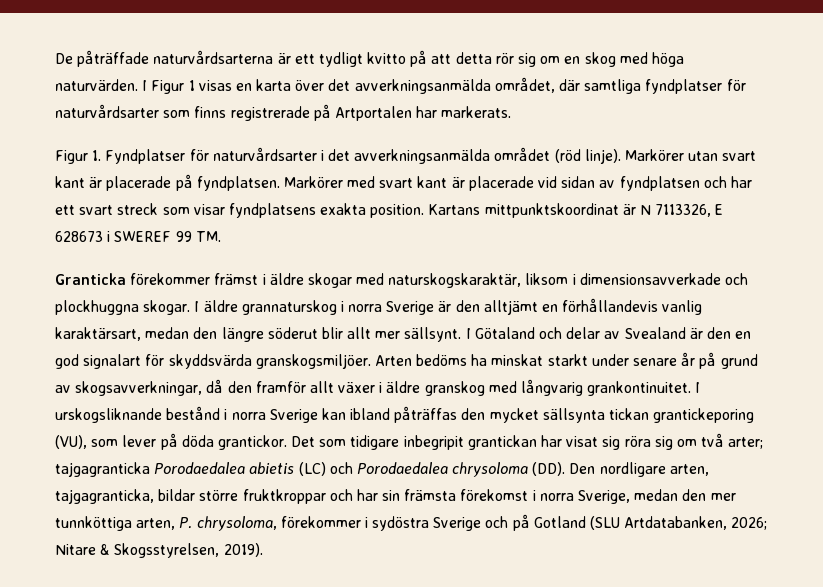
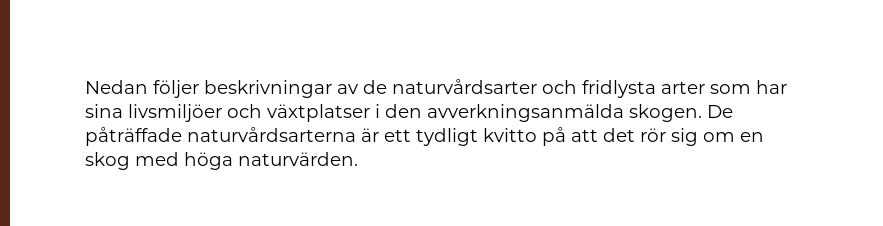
(55, 58) none -> [85,79,787,98] [85,104,702,122] Nedan följer beskrivningar av de naturvårdsarter och fridlysta arter som har sina livsmiljöer och växtplatser i den avverkningsanmälda skogen.
[455,52,492,64] detta -> [603,128,635,142] det
[142,77,746,94] [55,104,512,121] [55,147,757,164] [55,174,752,191] [55,203,724,218] [55,231,221,242] [55,273,749,288] [55,298,703,315] [55,327,752,342] [55,352,758,369] [55,379,701,396] [55,406,755,423] [55,433,764,450] [55,462,709,477] [55,489,736,504] [55,514,768,531] [55,543,263,558] I Figur 1 visas en karta över det avverkningsanmälda området, där samtliga fyndplatser för naturvårdsarter som finns registrerade på Artportalen har markerats. // Figur 1. Fyndplatser för naturvårdsarter i det avverkningsanmälda området (röd linje). Markörer utan svart kant är placerade på fyndplatsen. Markörer med svart kant är placerade vid sidan av fyndplatsen och har ett svart streck som visar fyndplatsens exakta position. Kartans mittpunktskoordinat är N 7113326, E 628673 i SWEREF 99 TM. // Granticka förekommer främst i äldre skogar med naturskogskaraktär, liksom i dimensionsavverkade och plockhuggna skogar. I äldre grannaturskog i norra Sverige är den alltjämt en förhållandevis vanlig karaktärsart, medan den längre söderut blir allt mer sällsynt. I Götaland och delar av Svealand är den en god signalart för skyddsvärda granskogsmiljöer. Arten bedöms ha minskat starkt under senare år på grund av skogsavverkningar, då den framför allt växer i äldre granskog med långvarig grankontinuitet. I urskogsliknande bestånd i norra Sverige kan ibland påträffas den mycket sällsynta tickan grantickeporing (VU), som lever på döda grantickor. Det som tidigare inbegripit grantickan har visat sig röra sig om två arter; tajgagranticka Porodaedalea abietis (LC) och Porodaedalea chrysoloma (DD). Den nordligare arten, tajgagranticka, bildar större fruktkroppar och har sin främsta förekomst i norra Sverige, medan den mer tunnköttiga arten, P. chrysoloma, förekommer i sydöstra Sverige och på Gotland (SLU Artdatabanken, 2026; Nitare & Skogsstyrelsen, 2019). -> (358, 159) none

